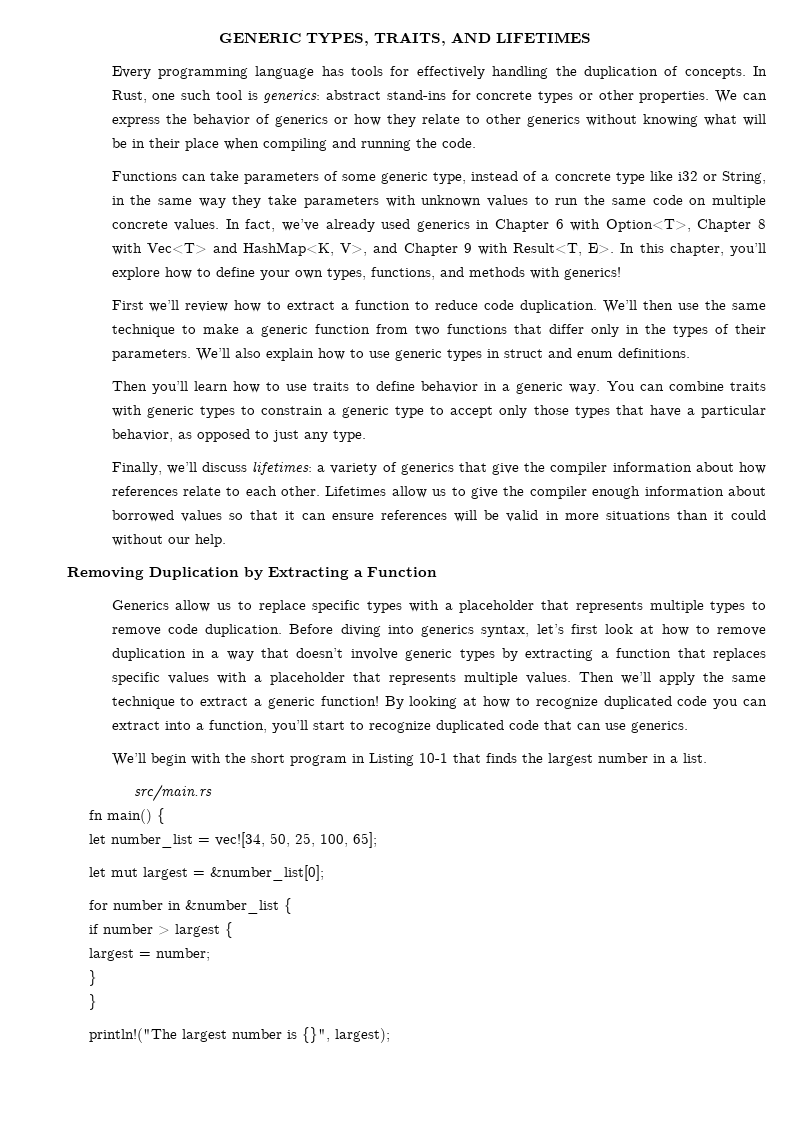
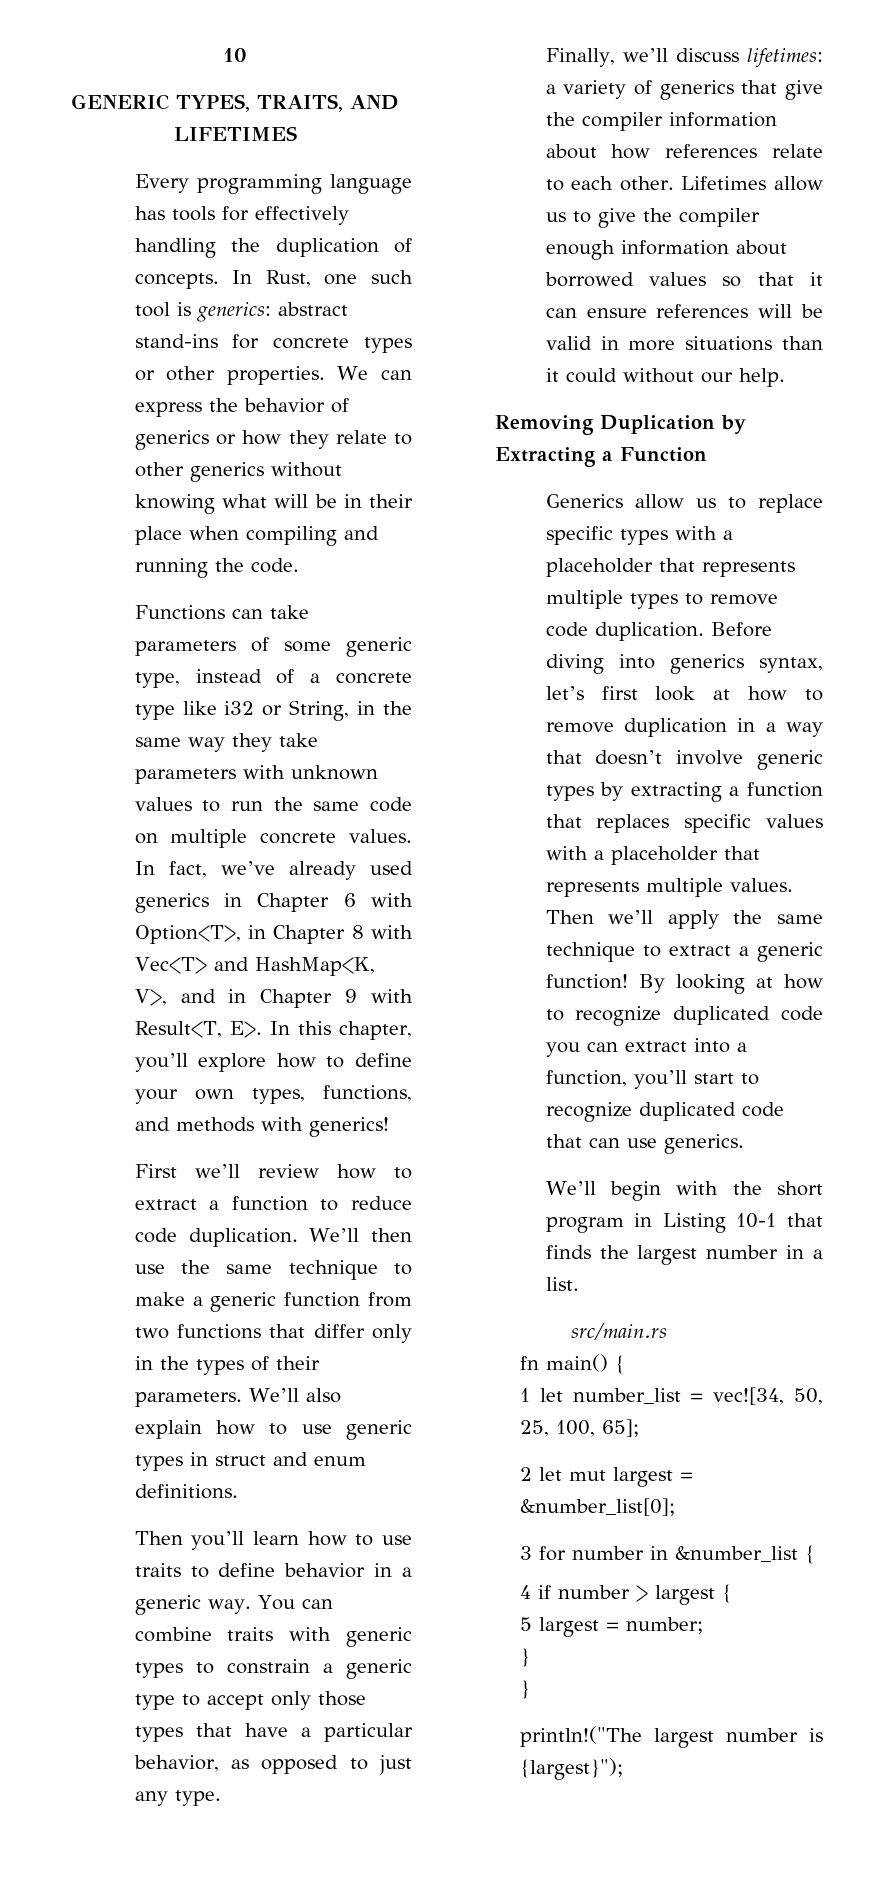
(219, 37) none -> [223,48,247,62] 10 //
(691, 225) none -> [248,925,267,939] in
(398, 248) none -> [228,989,247,1003] in
(166, 816) none -> [520,1388,531,1402] 1
(378, 840) none -> [520,1467,533,1481] 2
(325, 873) none -> [520,1546,533,1560] 3
(293, 906) none -> [520,1585,532,1599] 4
(234, 930) none -> [520,1617,533,1631] 5
[302,1027,391,1043] {}", largest); -> [520,1758,624,1780] {largest}");

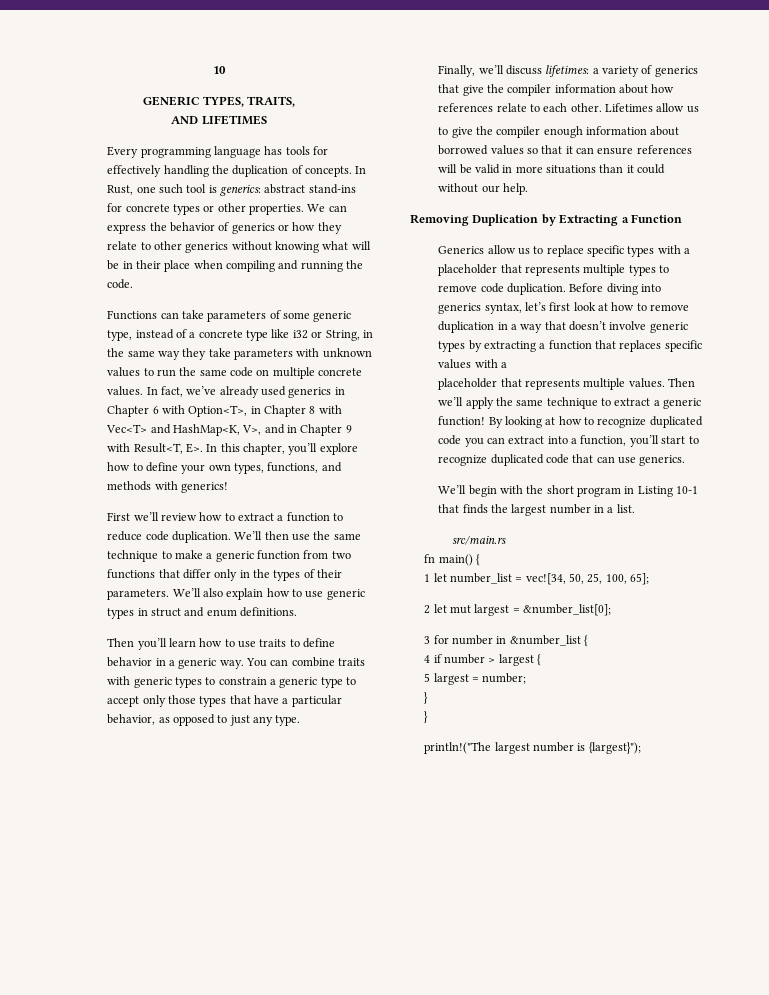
(343, 103) none -> (296, 101) //
(566, 217) none -> (699, 109) //
(604, 855) none -> (507, 365) //

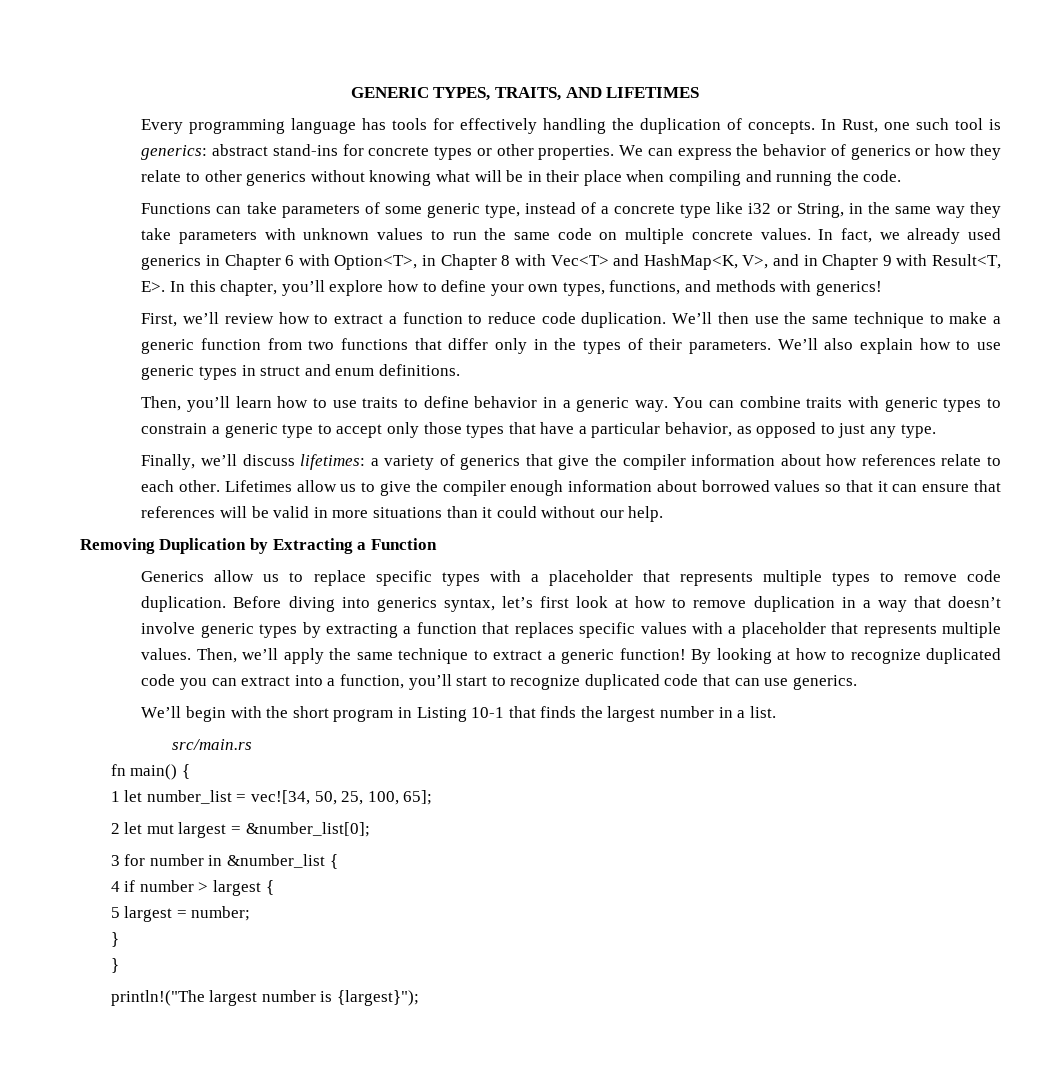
[213,66,226,74] 10 // -> (350, 92) none
(296, 101) // -> (561, 94) none
[186,386,217,395] we’ve -> [879,232,900,240] we
[107,512,131,521] First -> [141,313,178,327] First,
[107,638,135,647] Then -> [141,396,182,411] Then,
(699, 109) // -> (357, 488) none
(634, 151) none -> [974,480,1002,492] that
(507, 365) // -> (737, 630) none
[668,378,696,387] Then -> [196,648,237,663] Then,

